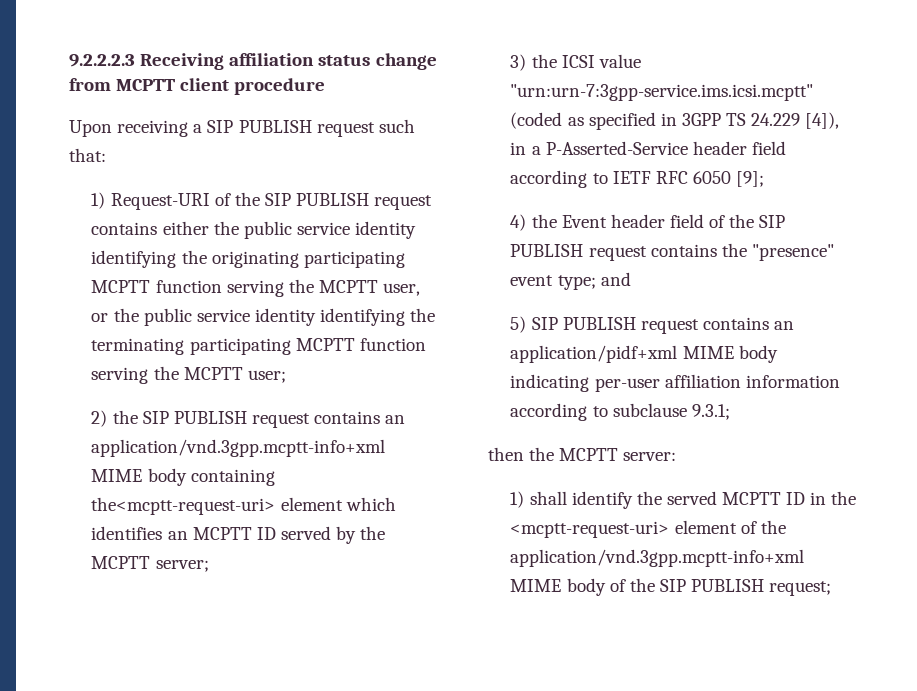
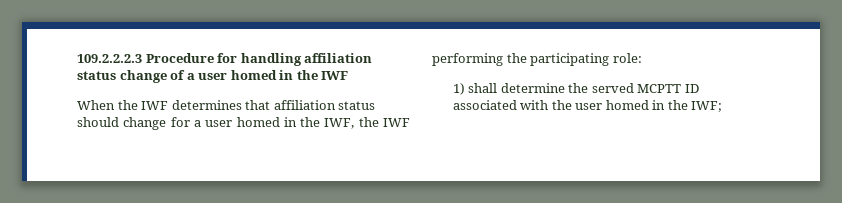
[69,53,437,70] [69,78,326,95] [69,119,415,137] [69,148,106,162] [91,192,433,210] [91,221,417,239] [91,250,405,268] [91,279,421,297] [91,308,436,326] [91,338,426,355] [91,366,286,384] [91,410,406,428] [91,439,386,457] [91,468,275,486] [91,497,396,515] [91,526,386,544] [91,556,209,572] [510,54,641,71] [510,84,814,101] [510,112,840,130] [510,141,786,155] [510,170,765,188] [510,214,786,231] [510,243,834,261] [510,272,631,290] [510,316,795,334] [510,345,778,363] [510,374,840,392] [510,403,730,421] [488,447,677,461] 9.2.2.2.3 Receiving affiliation status change from MCPTT client procedure // Upon receiving a SIP PUBLISH request such that: // 1) Request-URI of the SIP PUBLISH request contains either the public service identity identifying the originating participating MCPTT function serving the MCPTT user, or the public service identity identifying the terminating participating MCPTT function serving the MCPTT user; // 2) the SIP PUBLISH request contains an application/vnd.3gpp.mcptt-info+xml MIME body containing the<mcptt-request-uri> element which identifies an MCPTT ID served by the MCPTT server; // 3) the ICSI value "urn:urn-7:3gpp-service.ims.icsi.mcptt" (coded as specified in 3GPP TS 24.229 [4]), in a P-Asserted-Service header field according to IETF RFC 6050 [9]; // 4) the Event header field of the SIP PUBLISH request contains the "presence" event type; and // 5) SIP PUBLISH request contains an application/pidf+xml MIME body indicating per-user affiliation information according to subclause 9.3.1; // then the MCPTT server: -> [77,53,373,66] [77,70,349,83] [77,100,376,110] [77,117,411,130] [432,53,642,66] 109.2.2.2.3 Procedure for handling affiliation status change of a user homed in the IWF // When the IWF determines that affiliation status should change for a user homed in the IWF, the IWF performing the participating role:
[571,491,633,509] identify -> [500,83,565,93] determine
[810,491,857,505] [510,520,786,538] [510,549,805,567] [510,578,832,596] in the <mcptt-request-uri> element of the application/vnd.3gpp.mcptt-info+xml MIME body of the SIP PUBLISH request; -> [452,100,723,112] associated with the user homed in the IWF;

